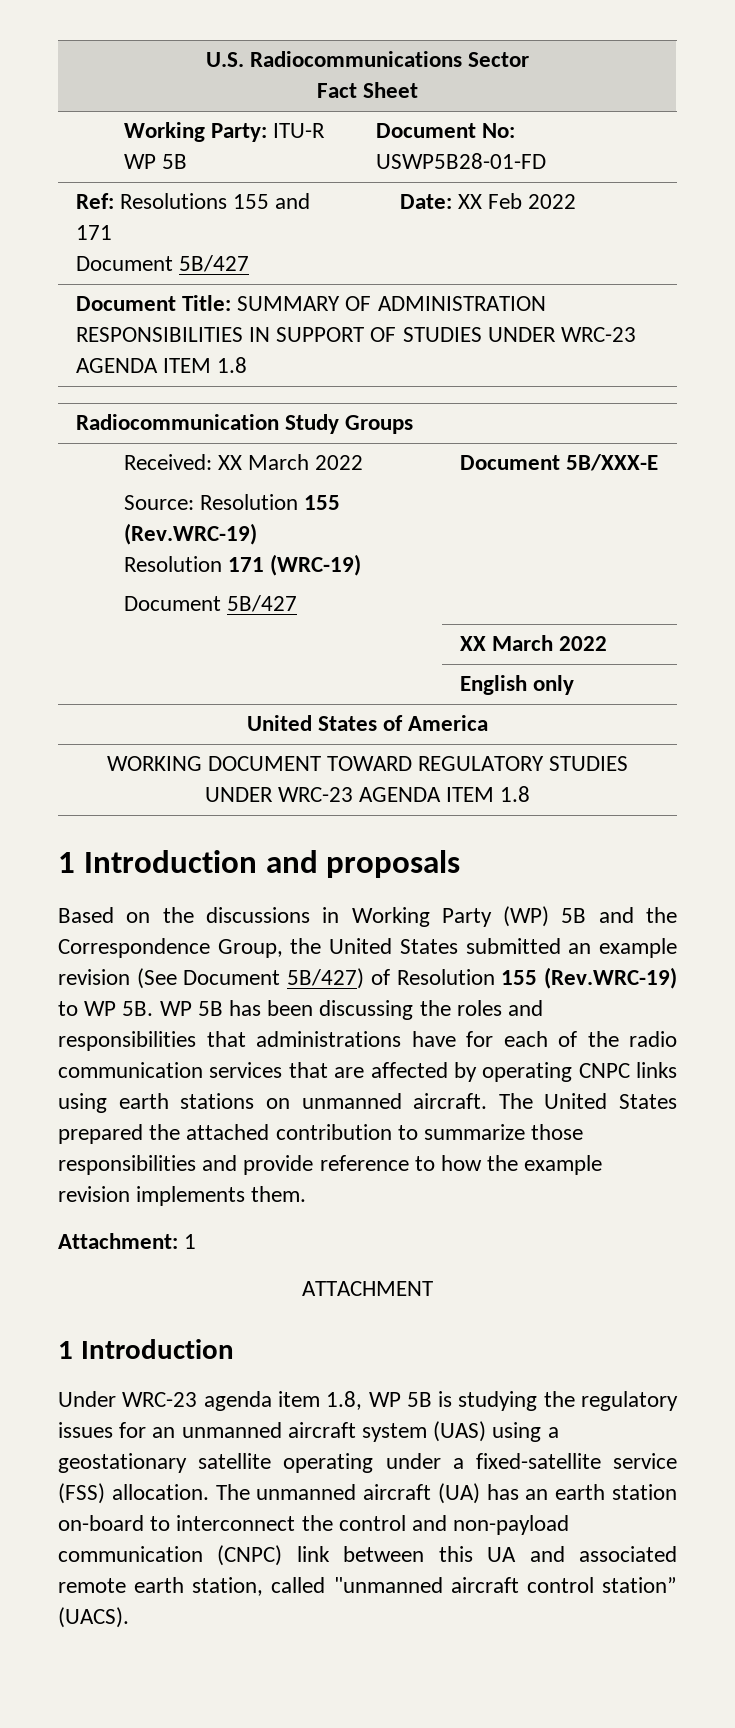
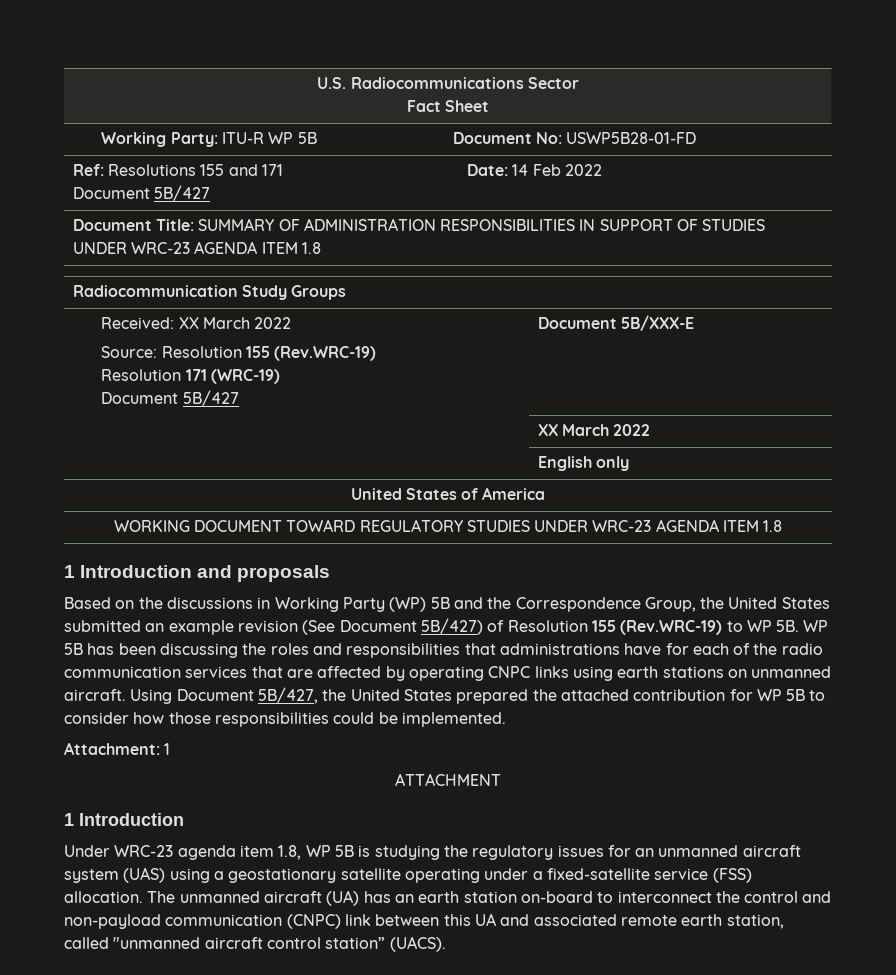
[457,194,482,209] XX -> [512,164,529,176] 14
[498,1093,533,1109] The -> [130,687,347,704] Using Document 5B/427, the
[397,1124,584,1140] [58,1155,603,1175] [58,1186,307,1206] to summarize those responsibilities and provide reference to how the example revision implements them. -> [729,689,826,701] [64,712,506,727] for WP 5B to consider how those responsibilities could be implemented.

